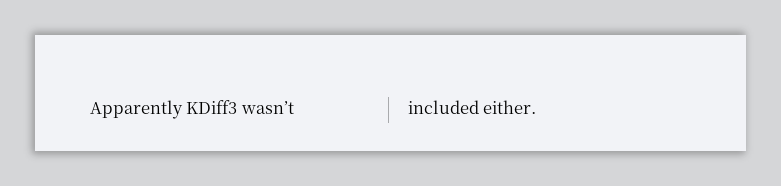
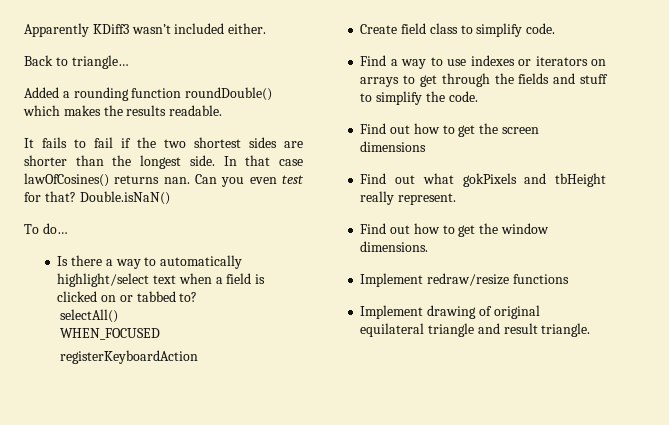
(537, 107) none -> [24,55,129,69] [24,87,273,101] [23,105,223,116] [24,137,303,148] [24,155,303,169] [24,173,304,187] [24,191,170,205] [24,223,68,234] [57,255,243,269] [57,273,266,287] [57,291,198,302] [59,309,118,323] [59,328,160,340] [59,350,198,364] [360,23,556,37] [360,55,606,69] [360,73,608,87] [360,91,478,105] [360,123,539,137] [360,141,427,152] [360,173,606,187] [360,191,457,205] [360,223,549,237] [360,241,429,252] [360,273,569,287] [360,305,540,319] [360,323,591,337] // Back to triangle… // Added a rounding function roundDouble() which makes the results readable. // It fails to fail if the two shortest sides are shorter than the longest side. In that case lawOfCosines() returns nan. Can you even test for that? Double.isNaN() // To do… // Is there a way to automatically highlight/select text when a field is clicked on or tabbed to? // selectAll() // WHEN_FOCUSED // registerKeyboardAction // Create field class to simplify code. // Find a way to use indexes or iterators on arrays to get through the fields and stuff to simplify the code. // Find out how to get the screen dimensions // Find out what gokPixels and tbHeight really represent. // Find out how to get the window dimensions. // Implement redraw/resize functions // Implement drawing of original equilateral triangle and result triangle.

